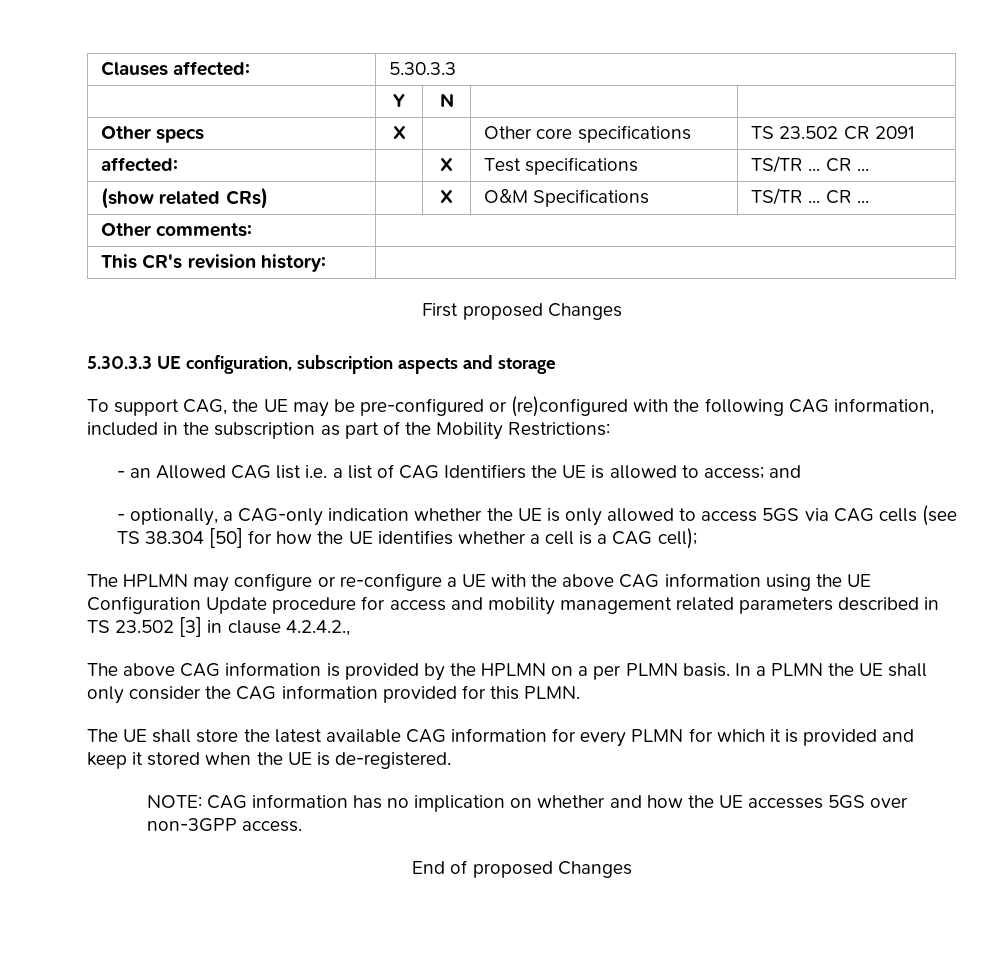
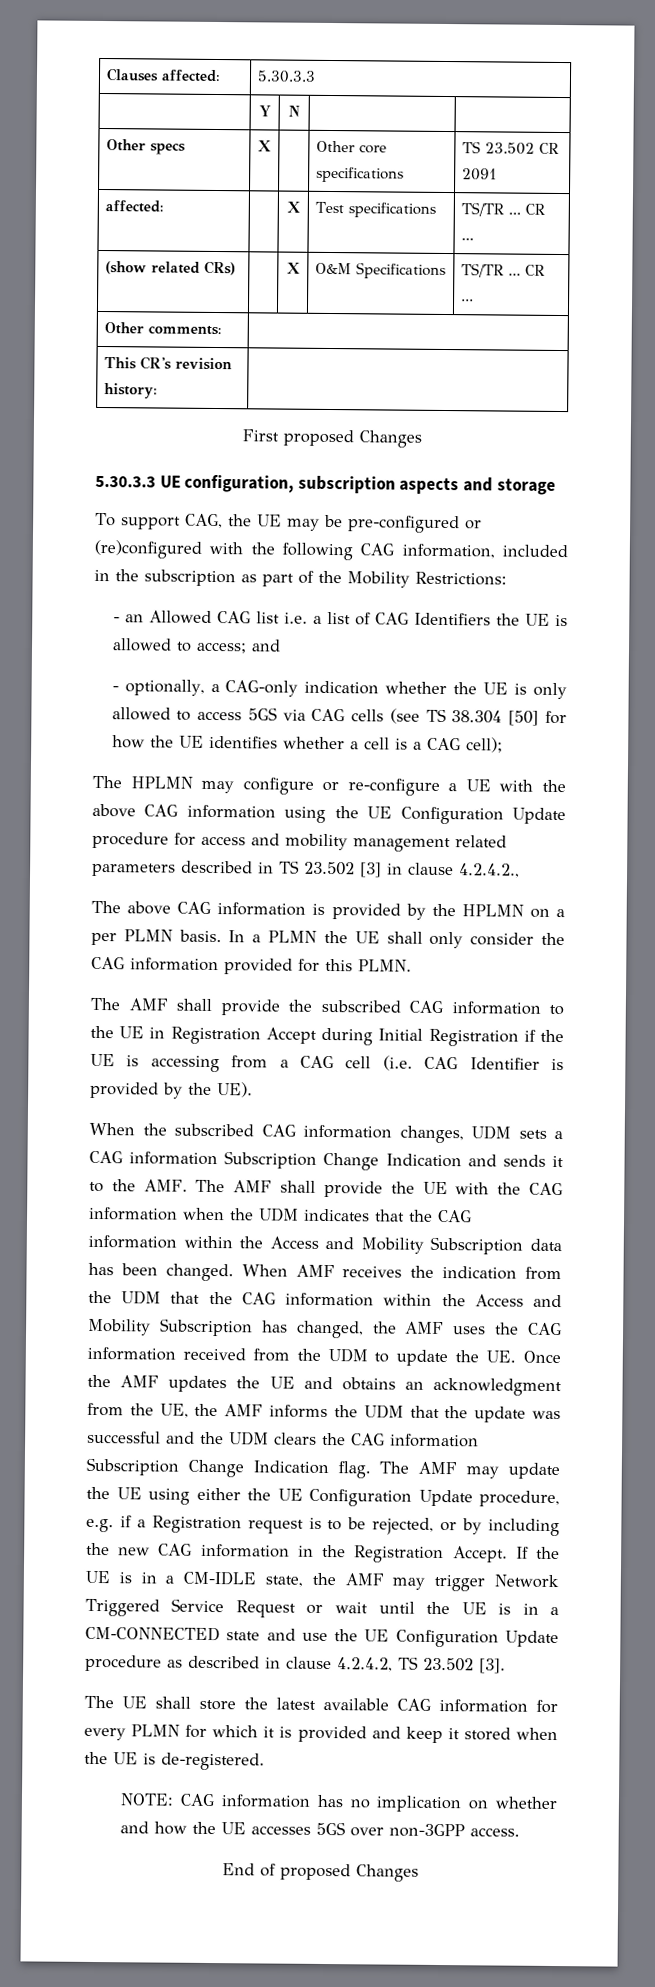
(581, 692) none -> [90,997,564,1016] [90,1025,564,1047] [90,1053,564,1073] [90,1081,253,1099] [89,1122,563,1144] [89,1150,565,1171] [89,1179,563,1198] [89,1206,472,1223] [88,1234,562,1255] [88,1262,562,1282] [88,1290,562,1308] [88,1318,562,1339] [87,1346,562,1367] [87,1374,562,1397] [87,1402,561,1423] [87,1430,479,1448] [86,1457,560,1480] [86,1486,560,1508] [86,1515,561,1537] [86,1542,560,1564] [85,1570,559,1592] [85,1598,559,1618] [85,1625,559,1648] [85,1654,506,1674] // The AMF shall provide the subscribed CAG information to the UE in Registration Accept during Initial Registration if the UE is accessing from a CAG cell (i.e. CAG Identifier is provided by the UE). // When the subscribed CAG information changes, UDM sets a CAG information Subscription Change Indication and sends it to the AMF. The AMF shall provide the UE with the CAG information when the UDM indicates that the CAG information within the Access and Mobility Subscription data has been changed. When AMF receives the indication from the UDM that the CAG information within the Access and Mobility Subscription has changed, the AMF uses the CAG information received from the UDM to update the UE. Once the AMF updates the UE and obtains an acknowledgment from the UE, the AMF informs the UDM that the update was successful and the UDM clears the CAG information Subscription Change Indication flag. The AMF may update the UE using either the UE Configuration Update procedure, e.g. if a Registration request is to be rejected, or by including the new CAG information in the Registration Accept. If the UE is in a CM-IDLE state, the AMF may trigger Network Triggered Service Request or wait until the UE is in a CM-CONNECTED state and use the UE Configuration Update procedure as described in clause 4.2.4.2, TS 23.502 [3].

